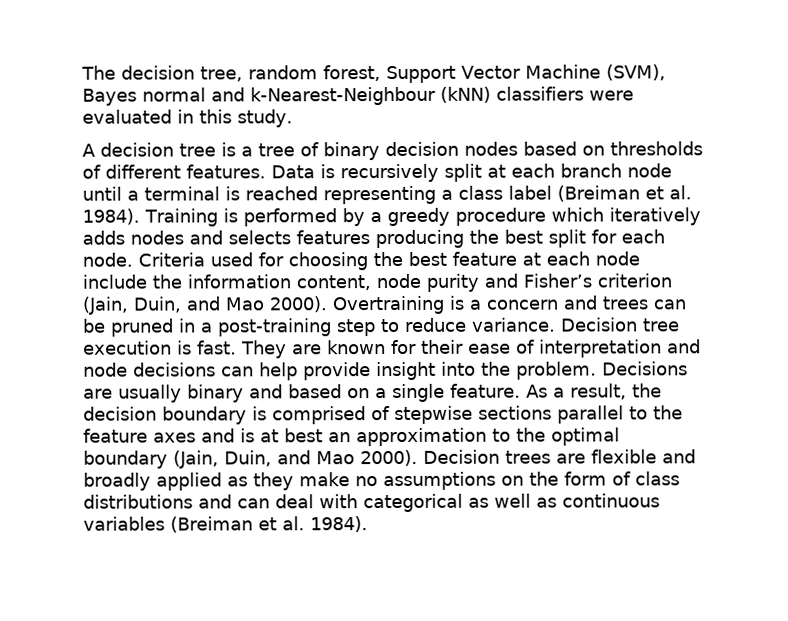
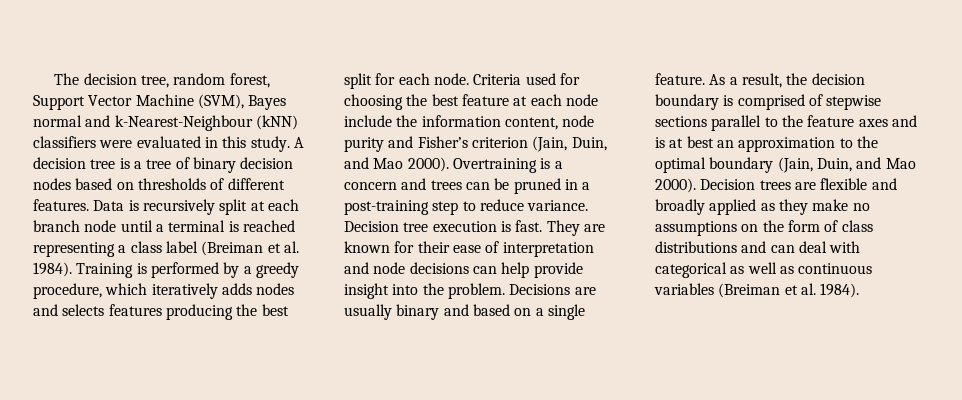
(293, 118) // -> (290, 144) none
[454,207,546,226] procedure -> [33,283,102,299] procedure,

